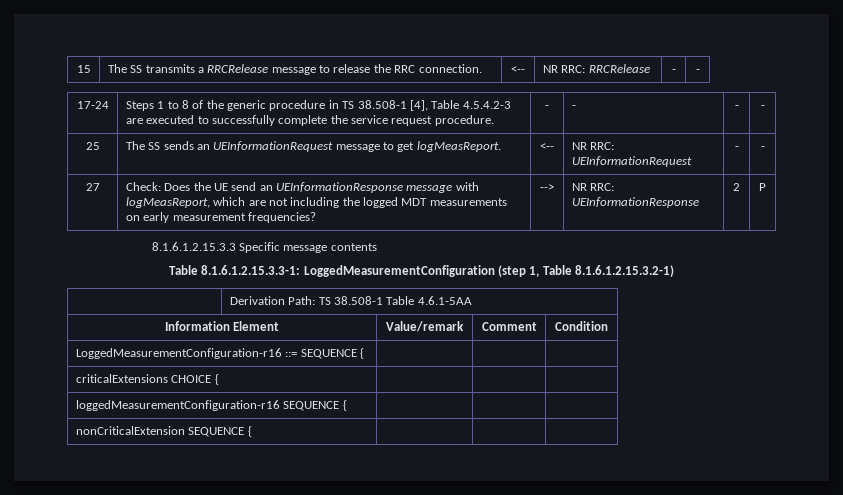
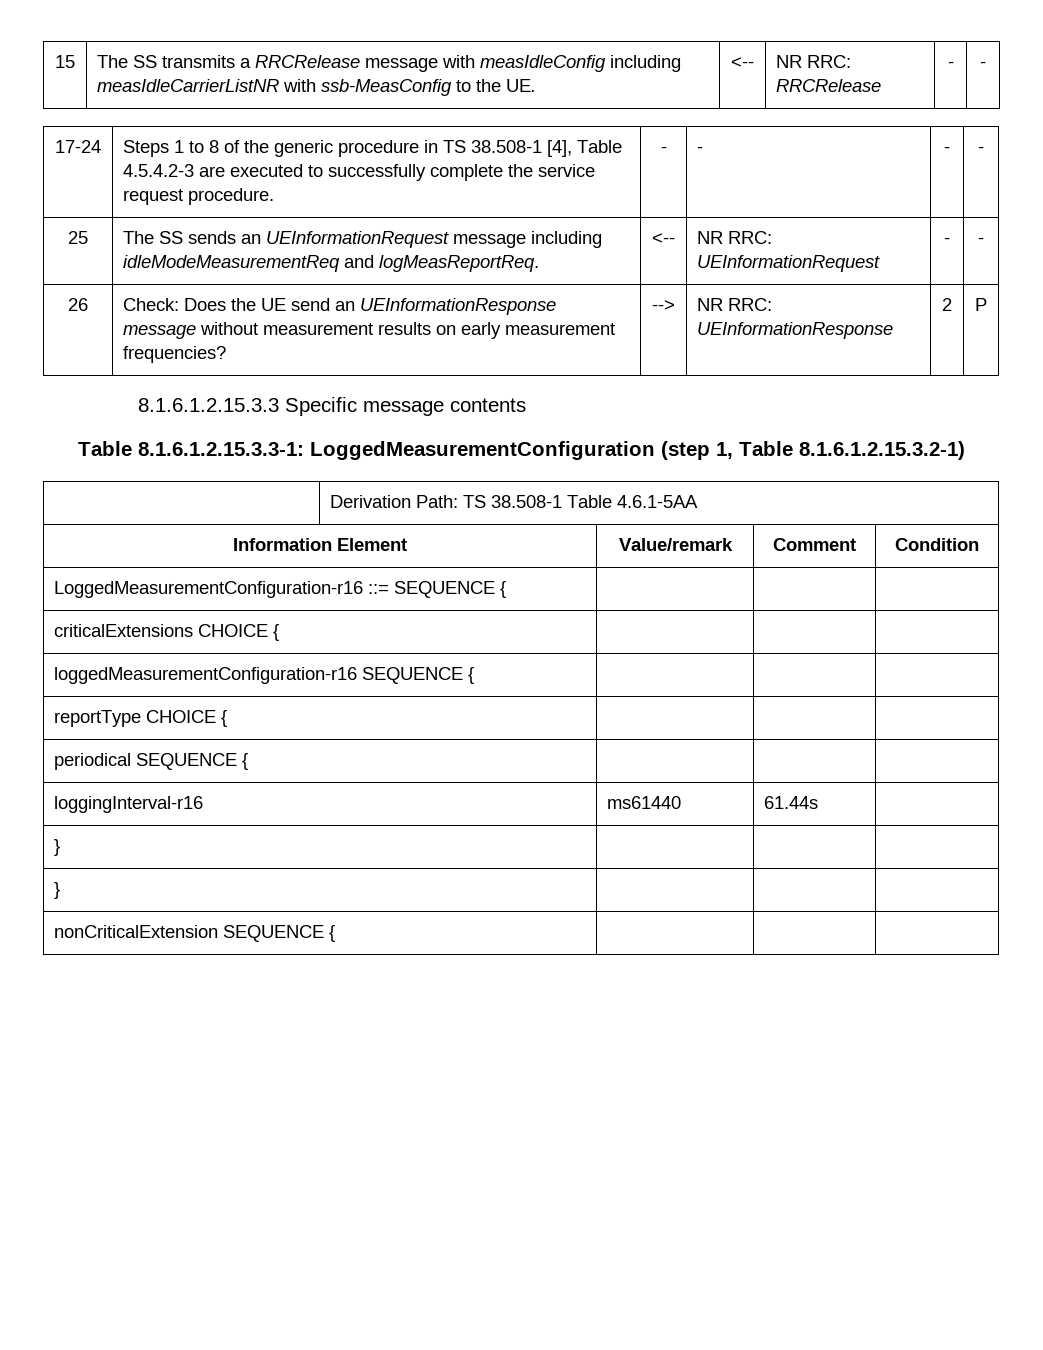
[319,64,482,73] to release the RRC connection. -> [442,55,682,72] [97,79,537,96] with measIdleConfig including measIdleCarrierListNR with ssb-MeasConfig to the UE.
[383,141,501,152] to get logMeasReport. -> [531,231,603,248] [123,255,540,272] including idleModeMeasurementReq and logMeasReportReq.
[85,183,100,191] 27 -> [68,298,88,311] 26
[455,182,479,191] [125,197,507,208] with logMeasReport, which are not including the logged MDT measurements -> [200,322,432,335] without measurement results
(347, 405) none -> [54,710,228,727] [54,753,249,770] [54,796,204,813] [607,796,682,809] [764,796,819,809] [54,839,61,856] [54,882,61,899] // reportType CHOICE { | | | // periodical SEQUENCE { | | | // loggingInterval-r16 | ms61440 | 61.44s | // } | | | // } | | |

